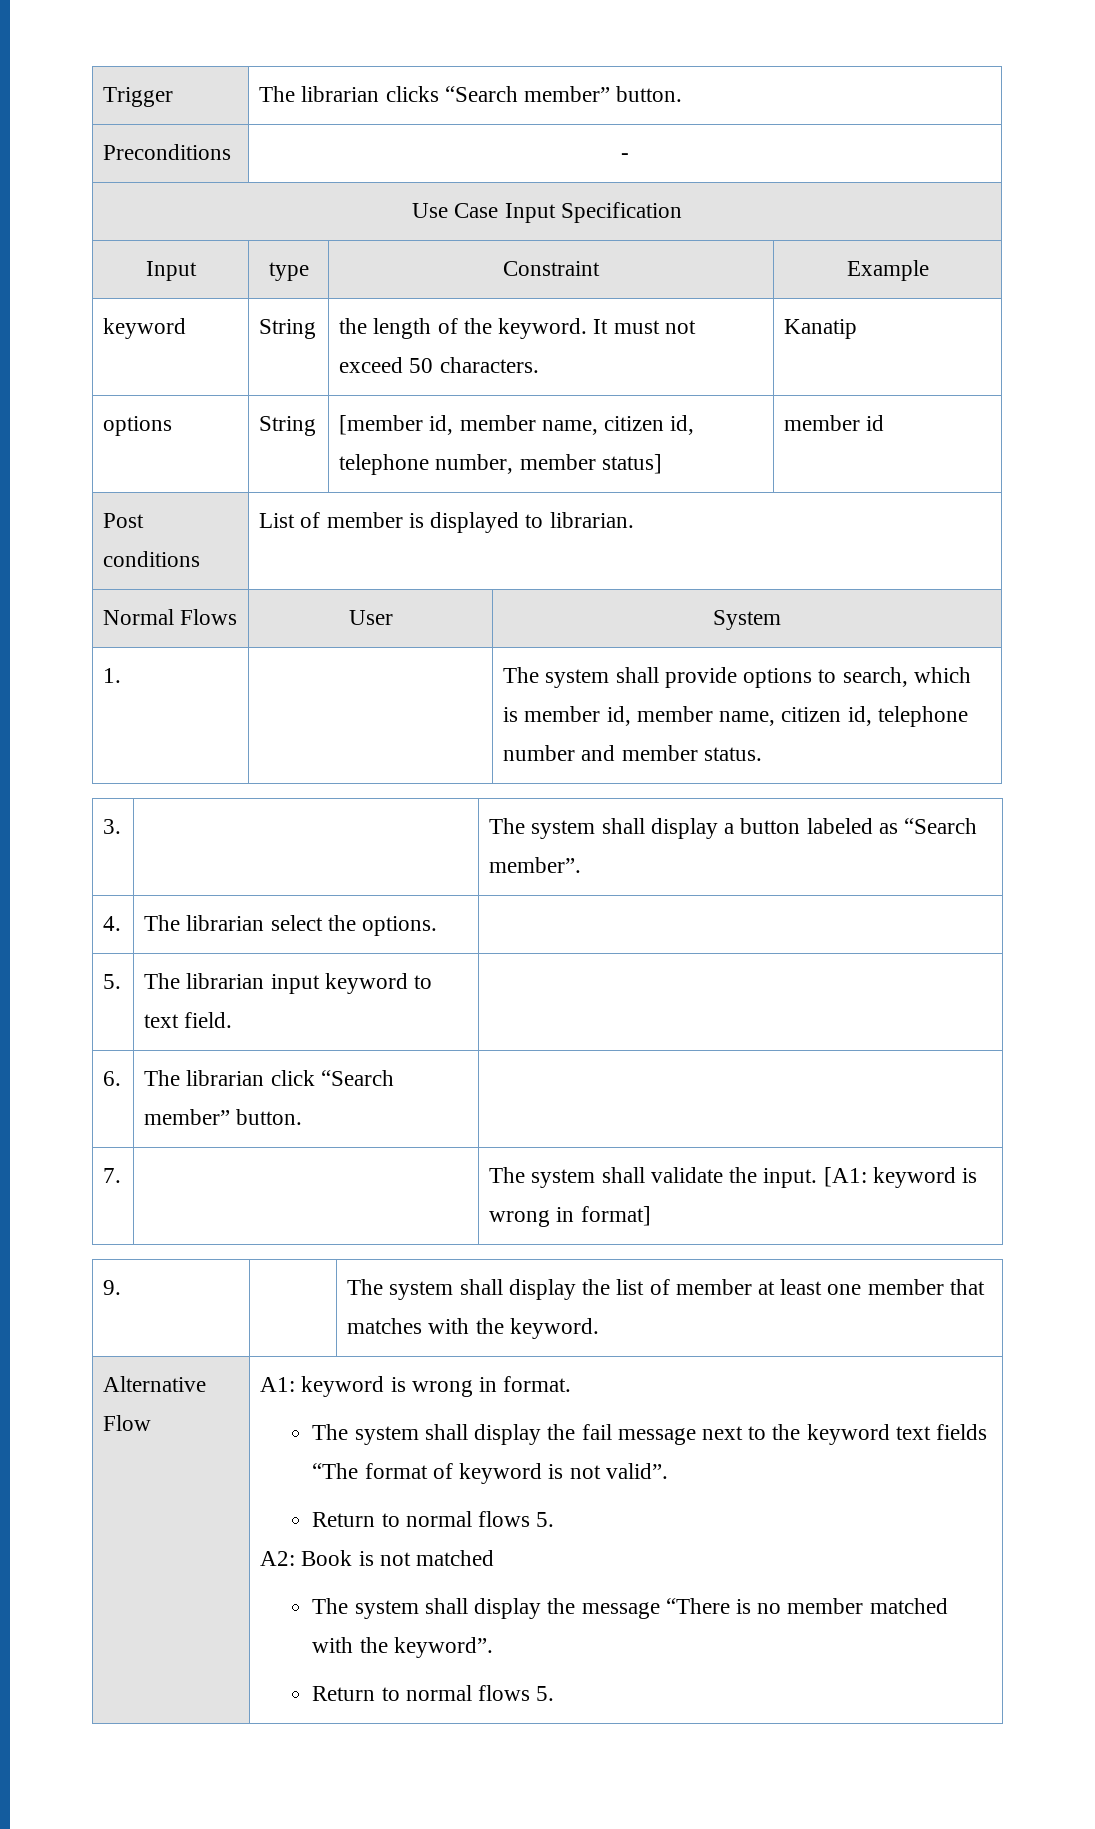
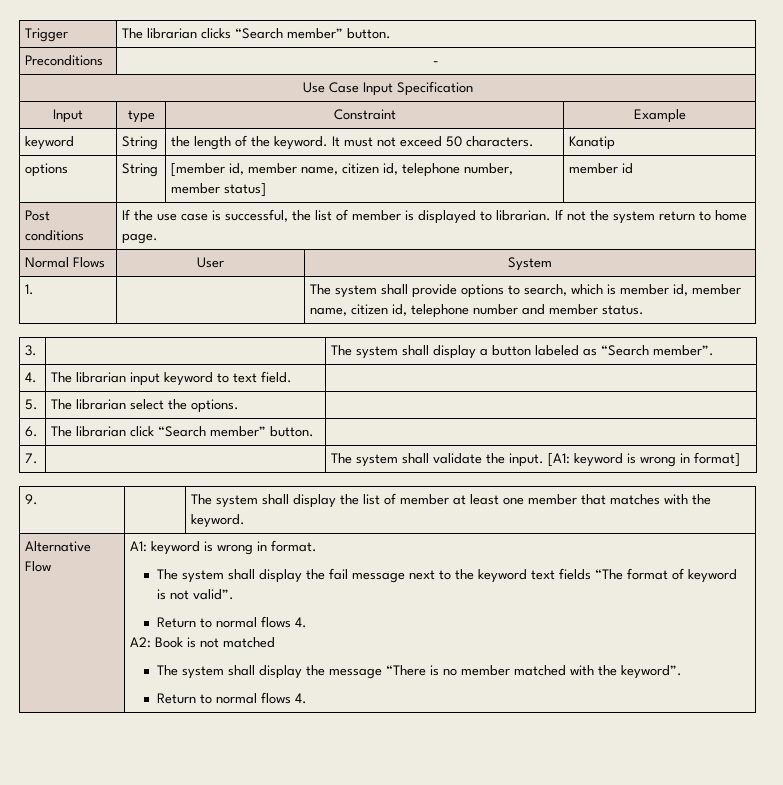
[259,513,296,528] List -> [122,209,333,222] If the use case is successful, the list
(634, 520) none -> [555,209,748,224] [122,233,159,244] If not the system return to home page.
[270,915,438,936] [103,974,122,989] [144,973,433,994] [144,1012,233,1028] select the options. | // 5. | The librarian input keyword to text field. -> [130,371,293,386] [25,399,39,410] [51,399,240,413] input keyword to text field. | // 5. | The librarian select the options.
[536,1512,555,1527] 5. -> [295,617,308,628] 4.
[536,1686,555,1701] 5. -> [295,693,308,704] 4.

